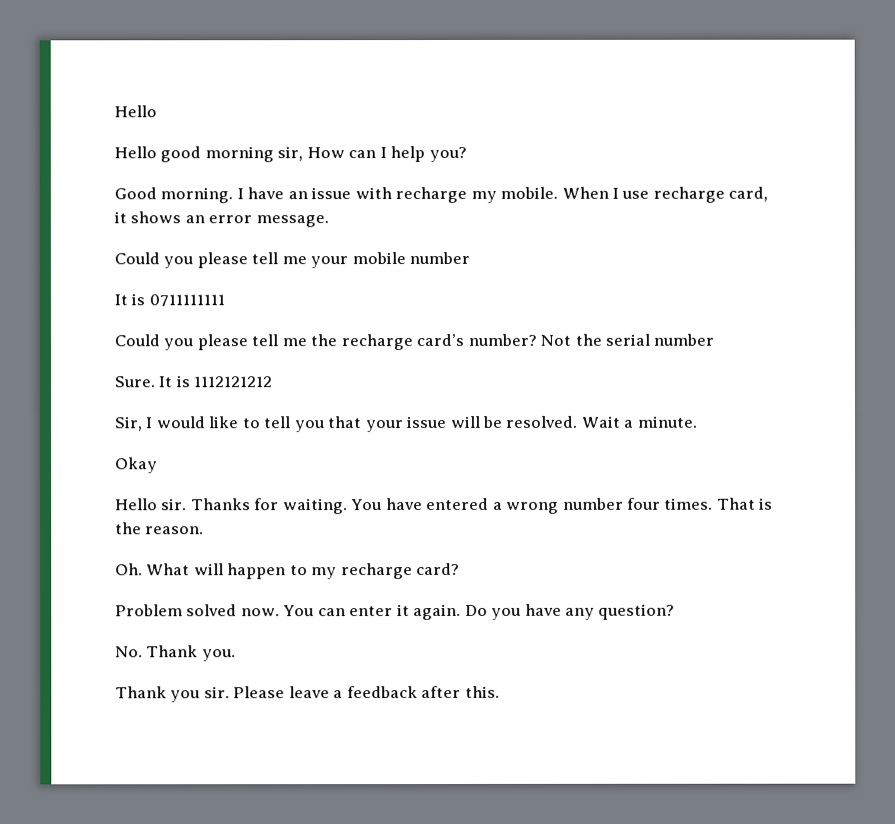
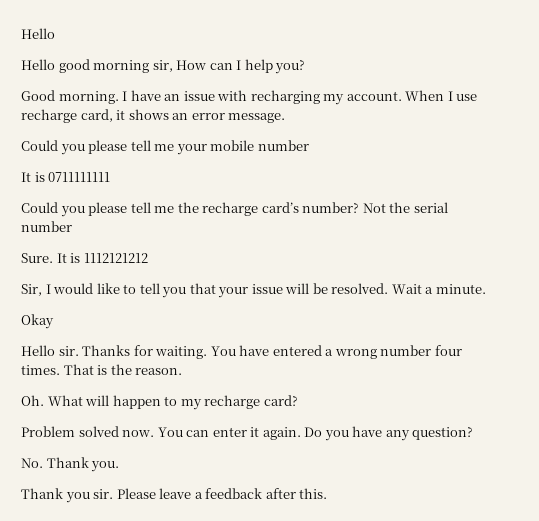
[395,186,559,204] recharge my mobile. -> [250,90,402,105] recharging my account.

